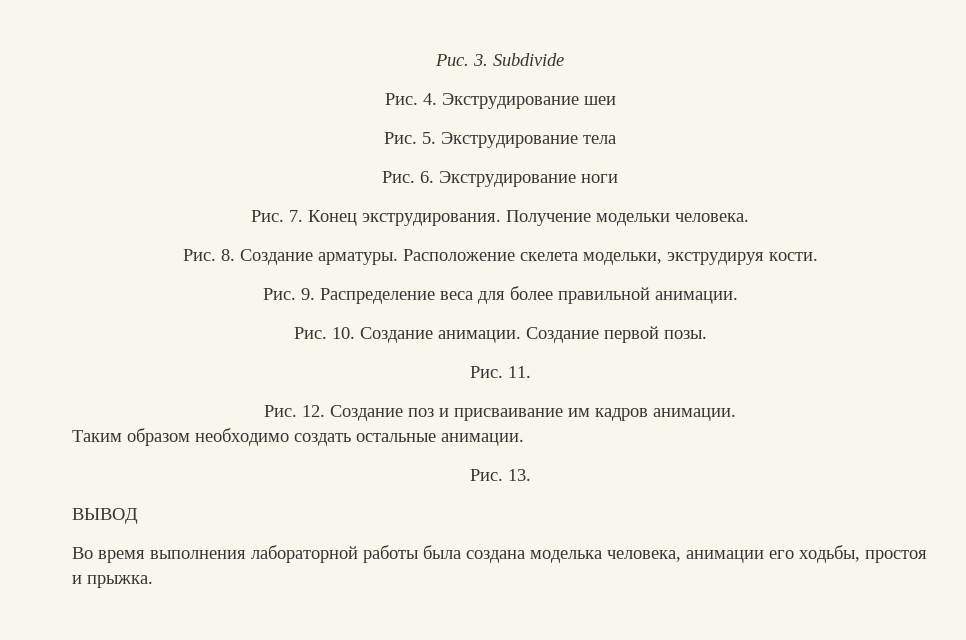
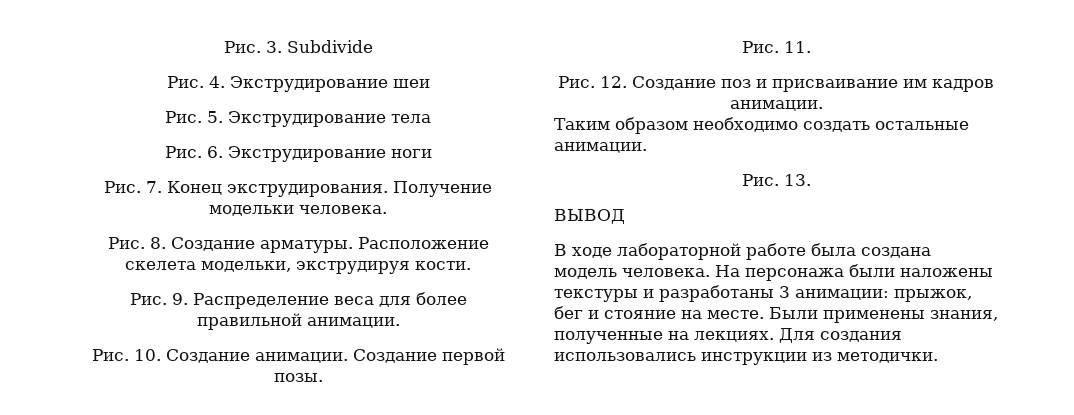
[72,545,927,563] [72,575,153,588] Во время выполнения лабораторной работы была создана моделька человека, анимации его ходьбы, простоя и прыжка. -> [554,243,931,260] [554,264,993,281] [554,285,972,302] [554,306,998,323] [554,328,902,344] [554,352,938,365] В ходе лабораторной работе была создана модель человека. На персонажа были наложены текстуры и разработаны 3 анимации: прыжок, бег и стояние на месте. Были применены знания, полученные на лекциях. Для создания использовались инструкции из методички.

